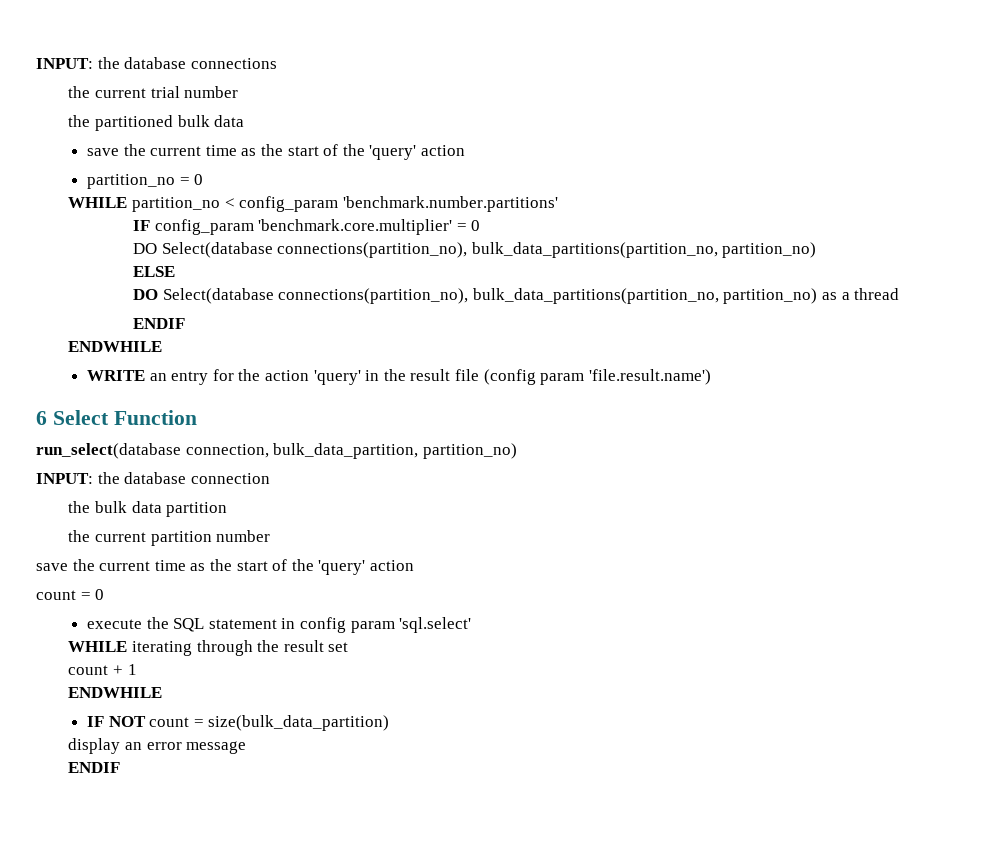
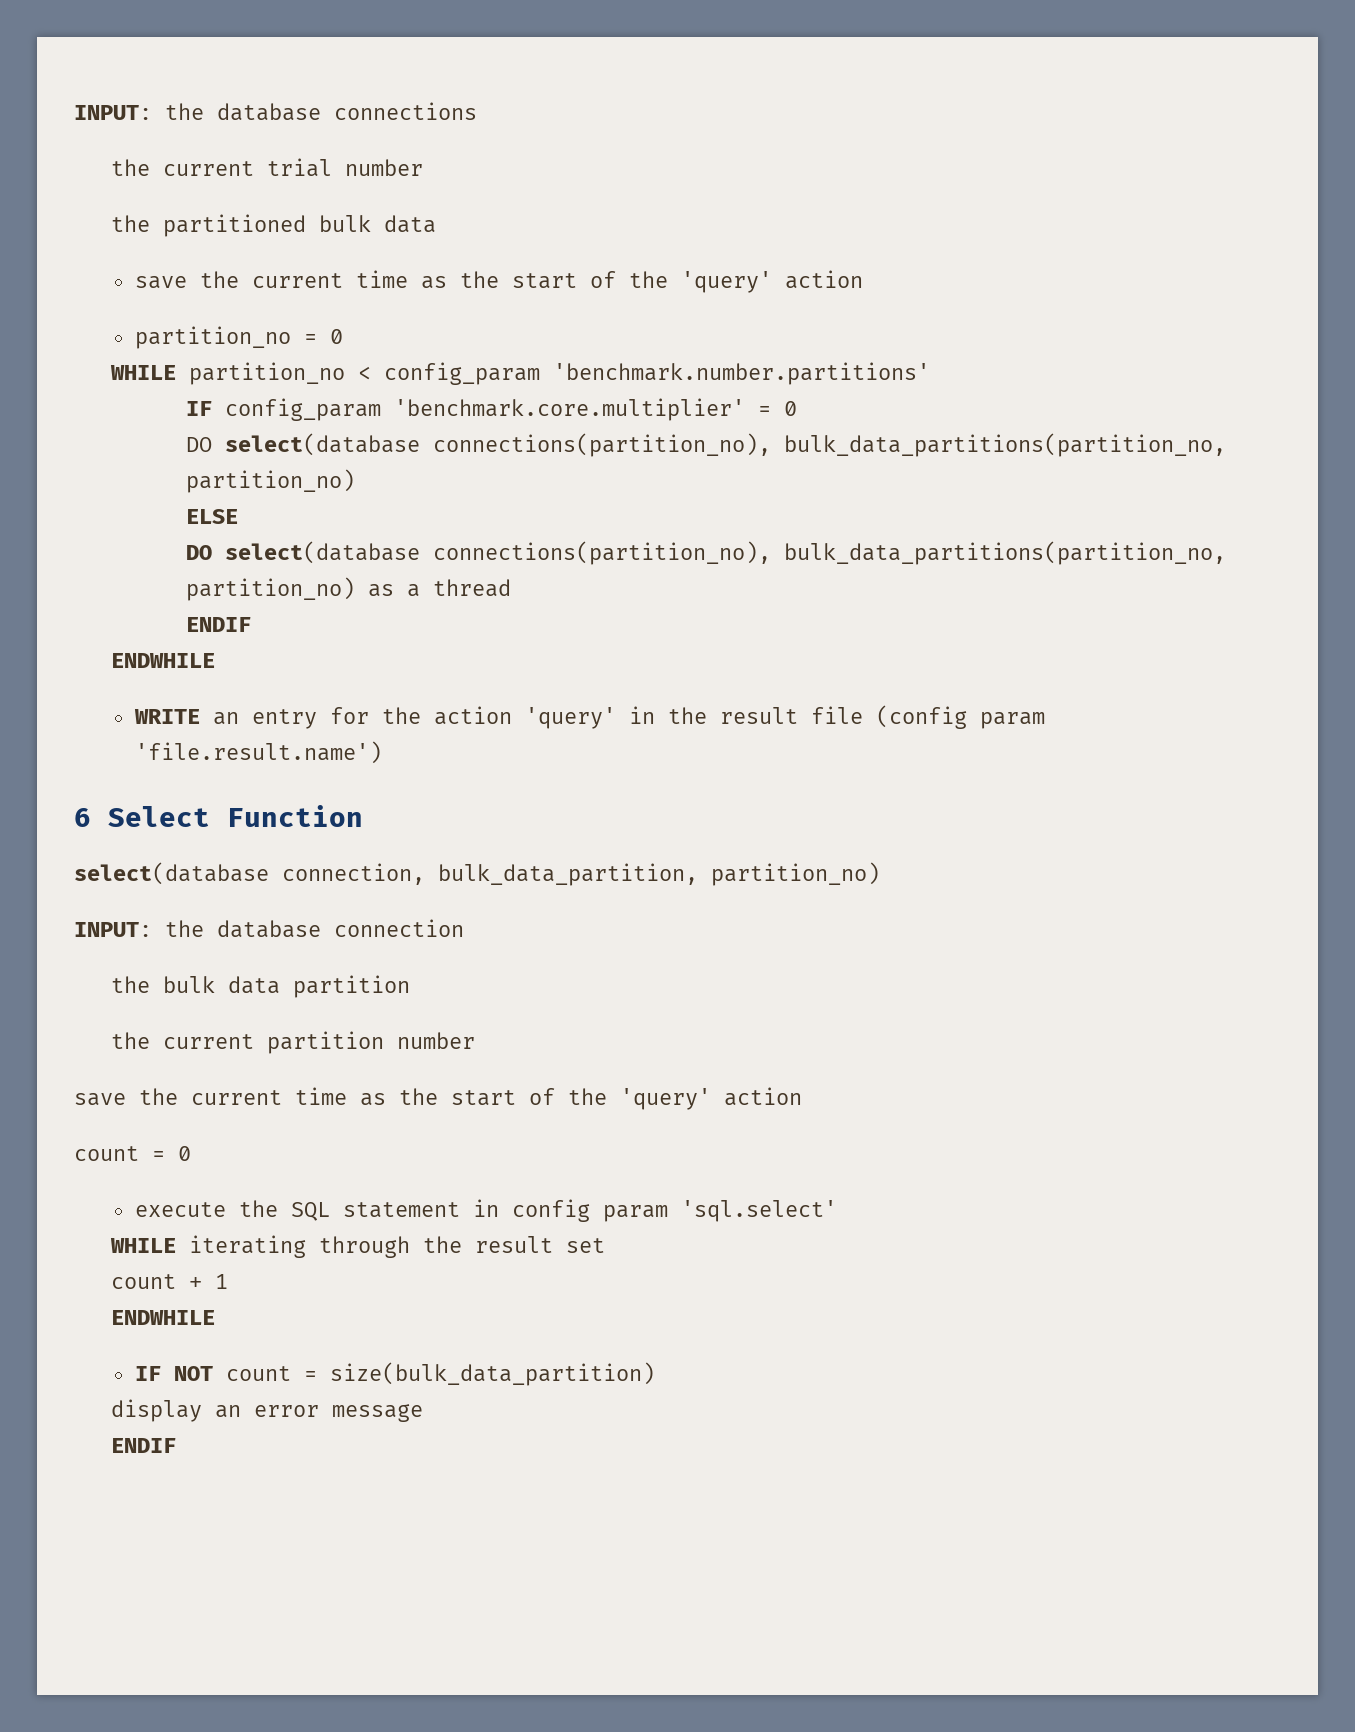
[161,242,273,258] Select(database -> [224,433,420,456] select(database
[162,288,274,304] Select(database -> [224,541,420,564] select(database
[36,443,181,459] run_select(database -> [74,862,269,885] select(database

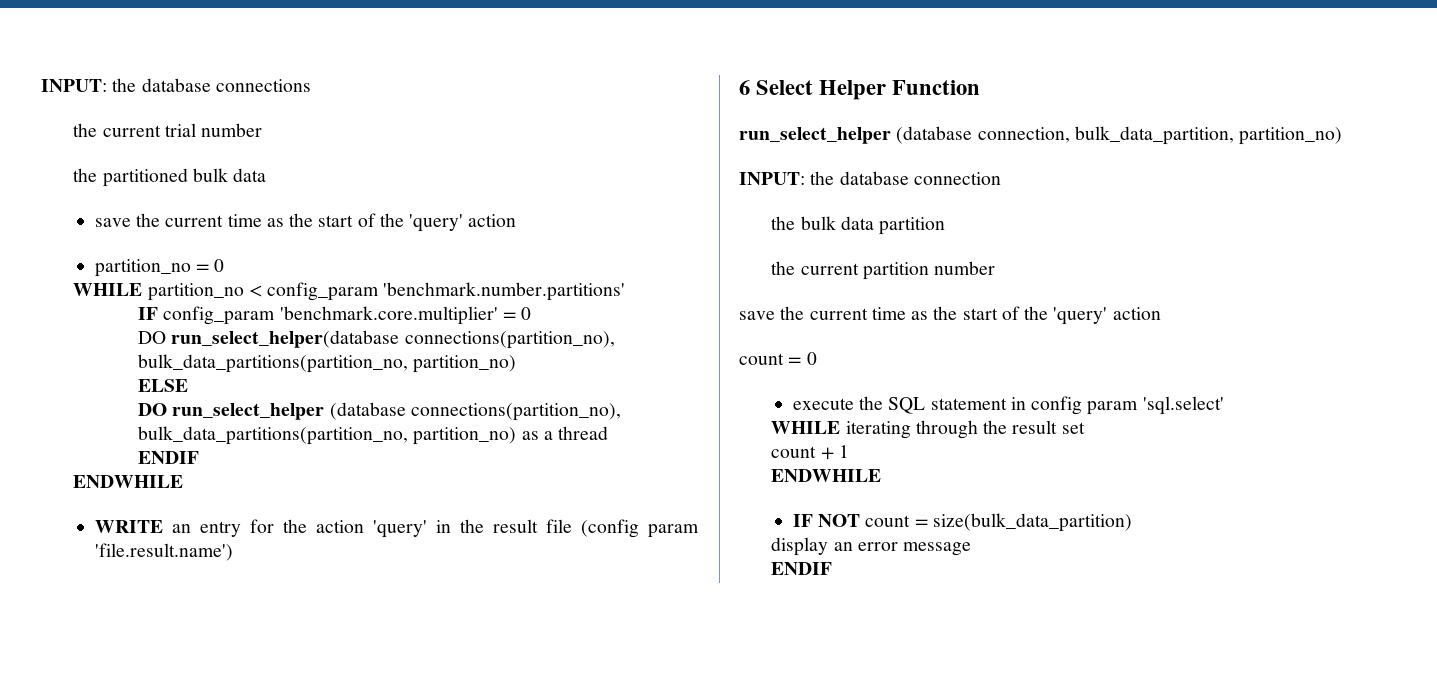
[224,433,420,456] select(database -> [171,330,400,348] run_select_helper(database
[224,541,420,564] select(database -> [172,402,406,420] run_select_helper (database
(210, 816) none -> [819,80,887,100] Helper
[74,862,269,885] select(database -> [739,126,973,144] run_select_helper (database

